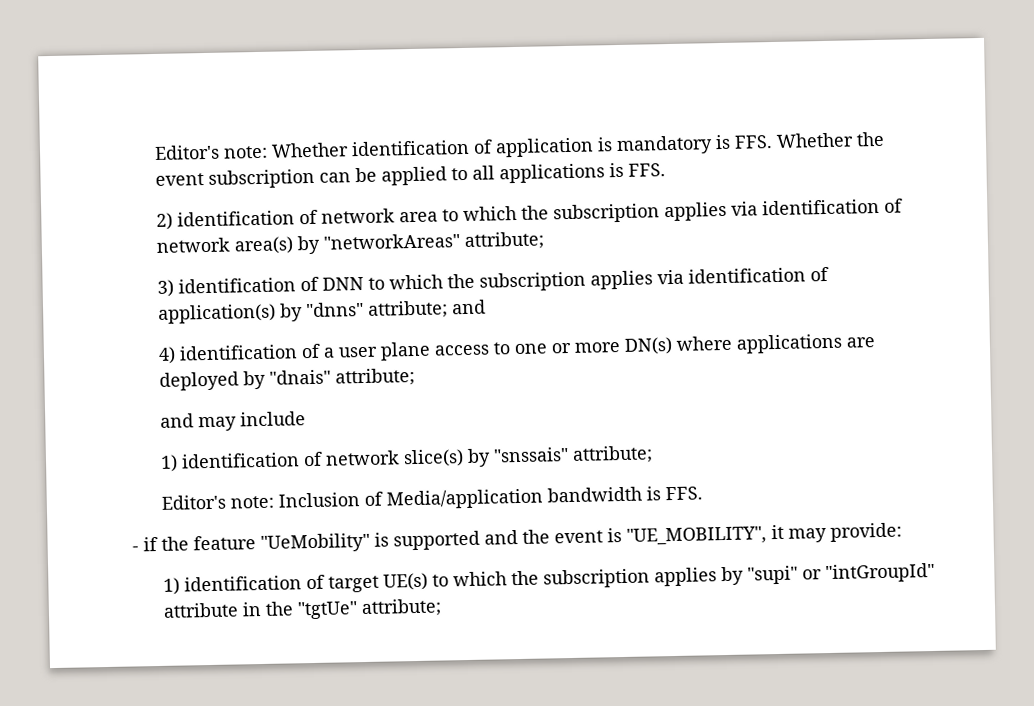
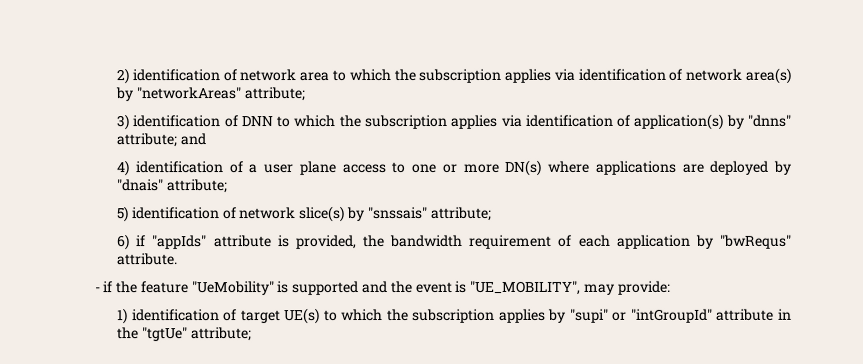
[154,131,886,160] [155,162,667,189] Editor's note: Whether identification of application is mandatory is FFS. Whether the event subscription can be applied to all applications is FFS. // -> (116, 76) none
[160,411,307,432] [160,454,179,472] and may include // 1) -> [117,206,130,223] 5)
[161,486,704,510] Editor's note: Inclusion of Media/application bandwidth is FFS. -> [117,234,792,251] [117,253,179,266] 6) if "appIds" attribute is provided, the bandwidth requirement of each application by "bwRequs" attribute.
[771,524,785,540] it -> (582, 287) none

